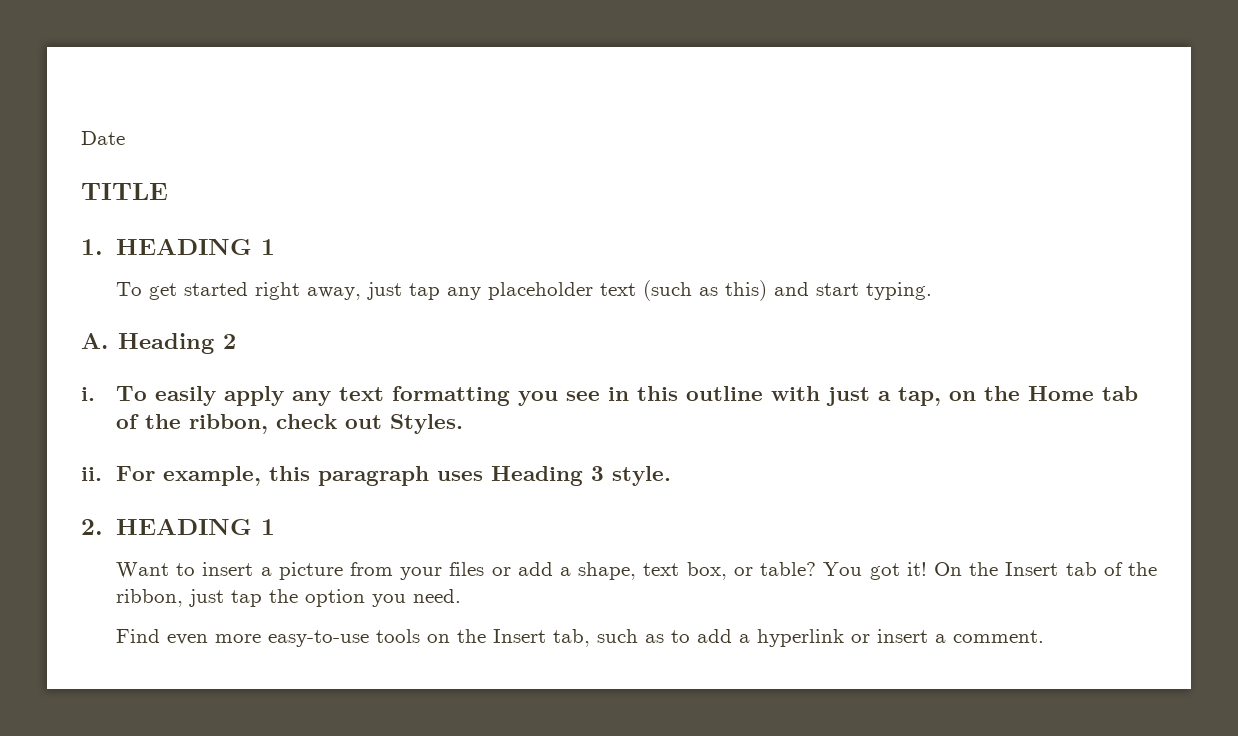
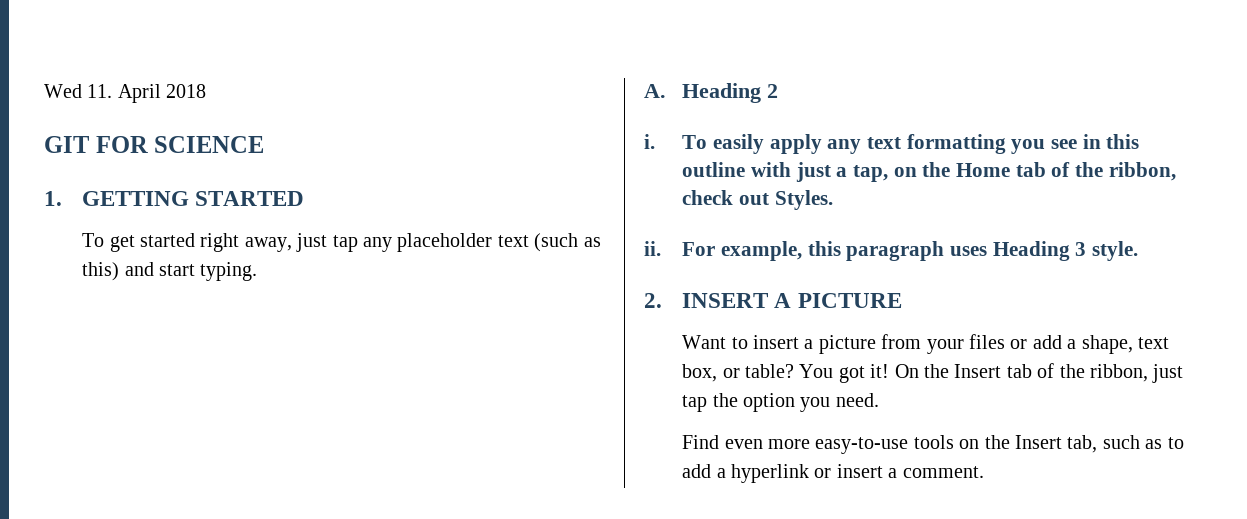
[81,131,125,145] [81,183,168,200] Date // TITLE -> [44,84,207,103] [44,136,265,153] Wed 11. April 2018 // GIT FOR SCIENCE
[115,238,275,255] HEADING 1 -> [82,191,305,206] GETTING STARTED
[115,518,275,535] HEADING 1 -> [682,293,902,308] INSERT A PICTURE

